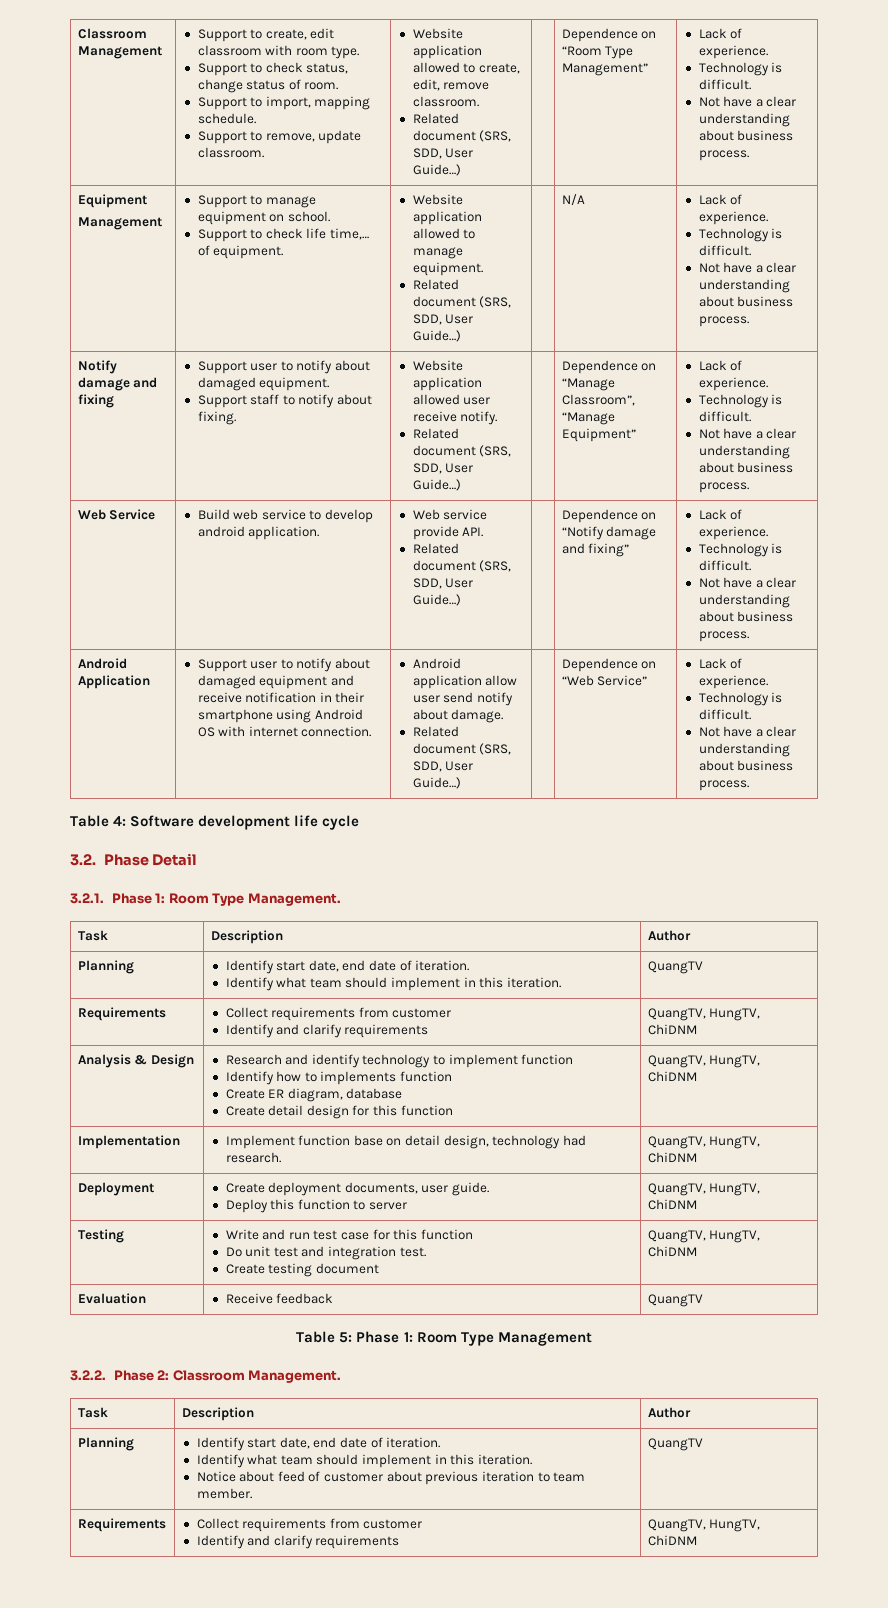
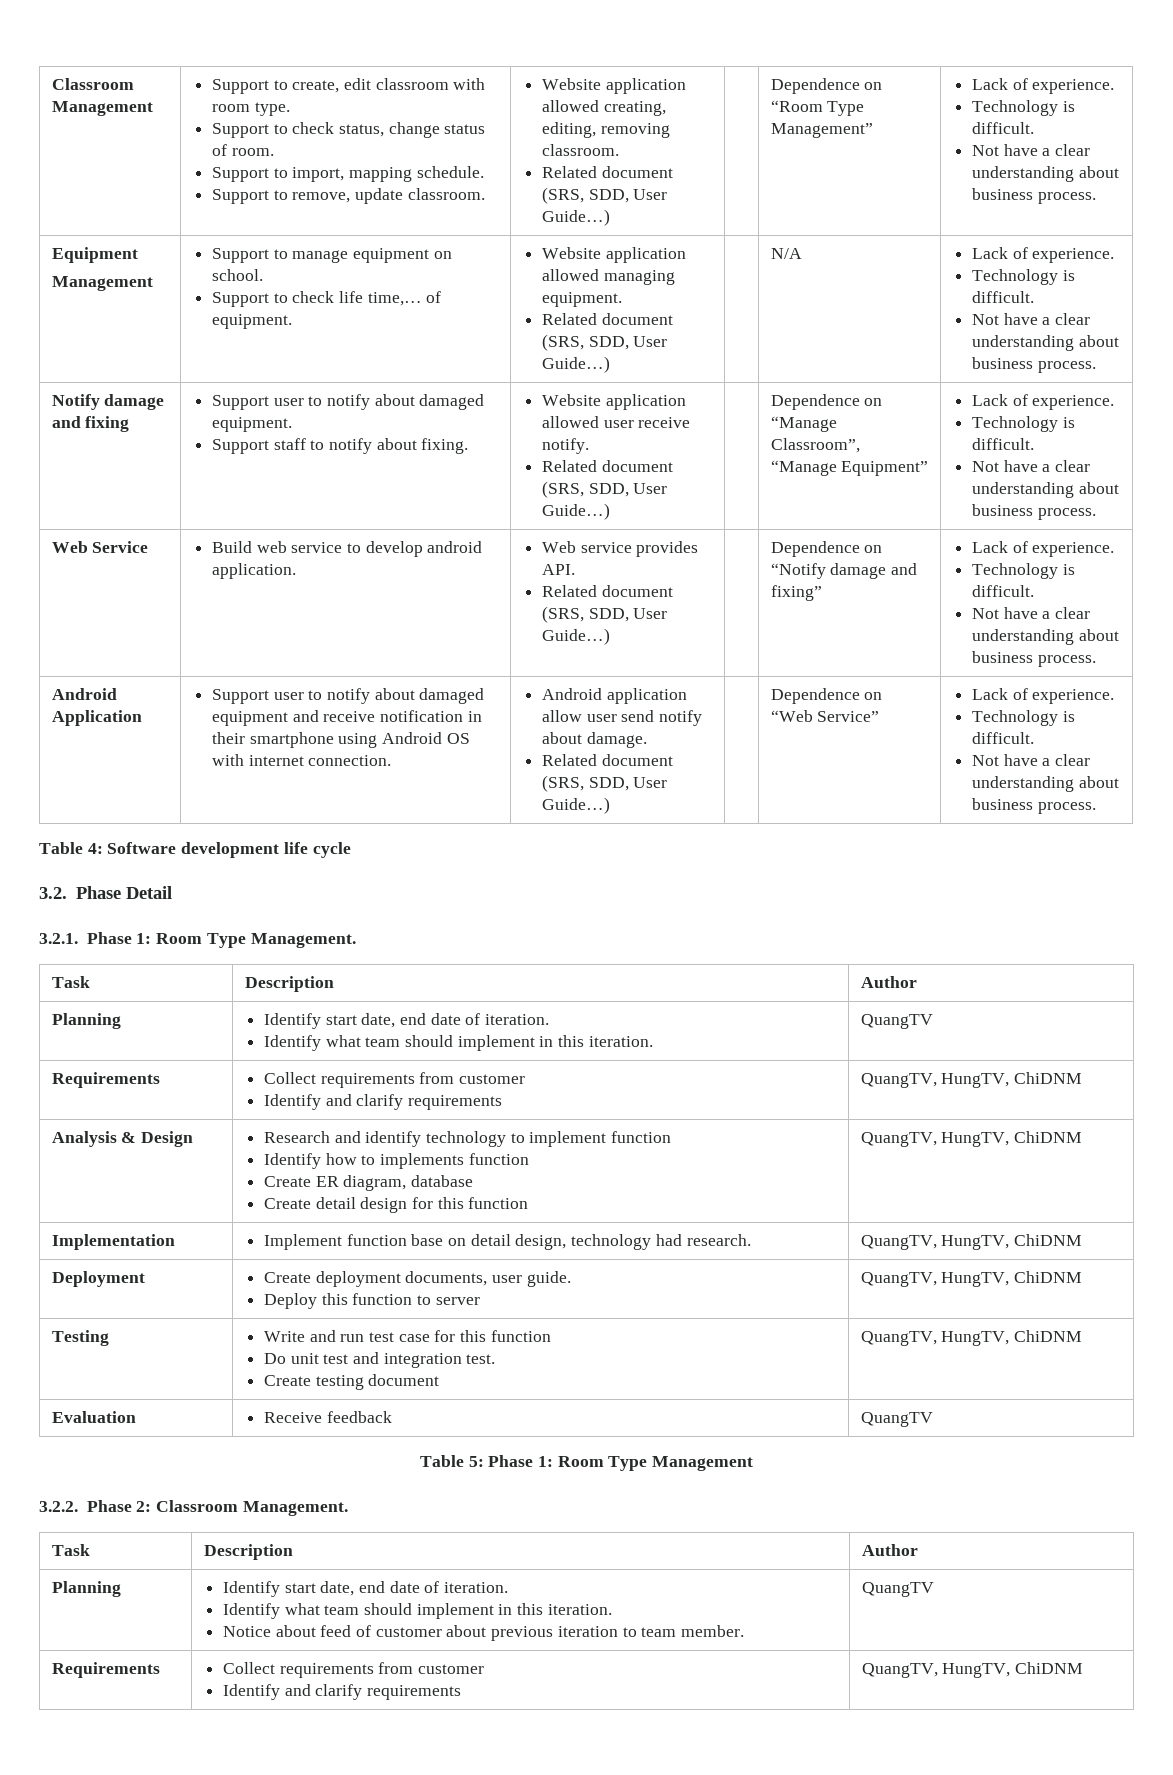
[463,63,520,74] [412,79,490,91] to create, edit, remove -> [603,101,666,116] [541,122,670,138] creating, editing, removing
[463,229,476,239] [412,247,463,259] to manage -> [603,270,675,285] managing
[412,526,459,540] provide -> [636,541,699,557] provides

